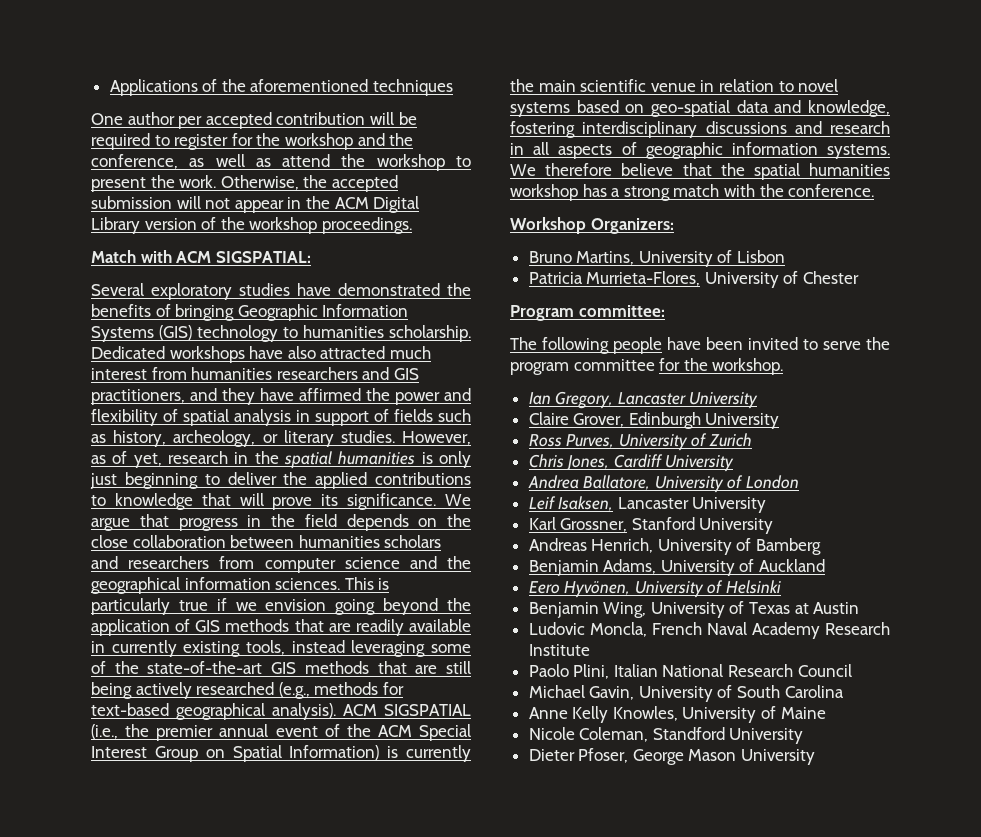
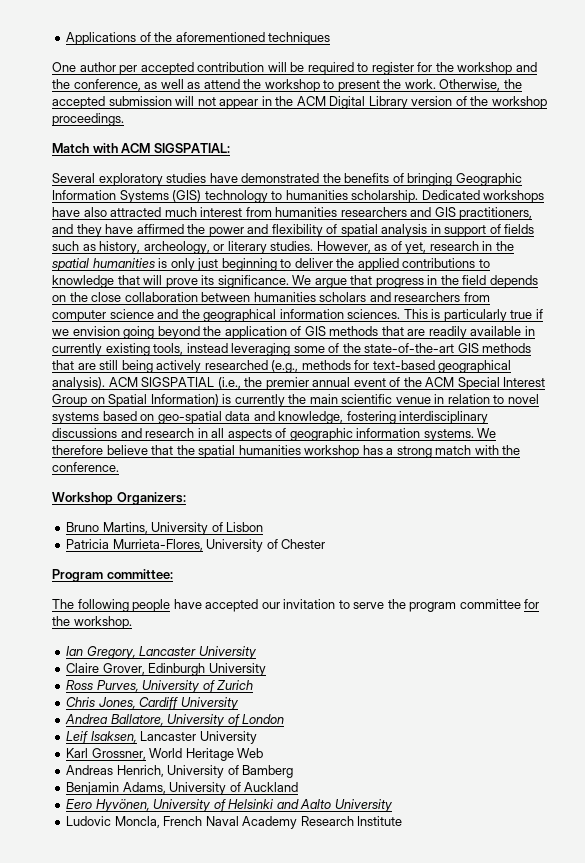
[706,337,798,350] been invited -> [205,599,336,612] accepted our invitation
[631,517,774,534] Stanford University -> [149,748,264,761] World Heritage Web
[528,601,860,618] // Benjamin Wing, University of Texas at Austin -> [276,799,392,812] and Aalto University
[528,664,852,679] [528,685,844,702] [528,706,826,723] [528,727,804,744] [528,748,816,765] // Paolo Plini, Italian National Research Council // Michael Gavin, University of South Carolina // Anne Kelly Knowles, University of Maine // Nicole Coleman, Standford University // Dieter Pfoser, George Mason University -> (403, 821) none

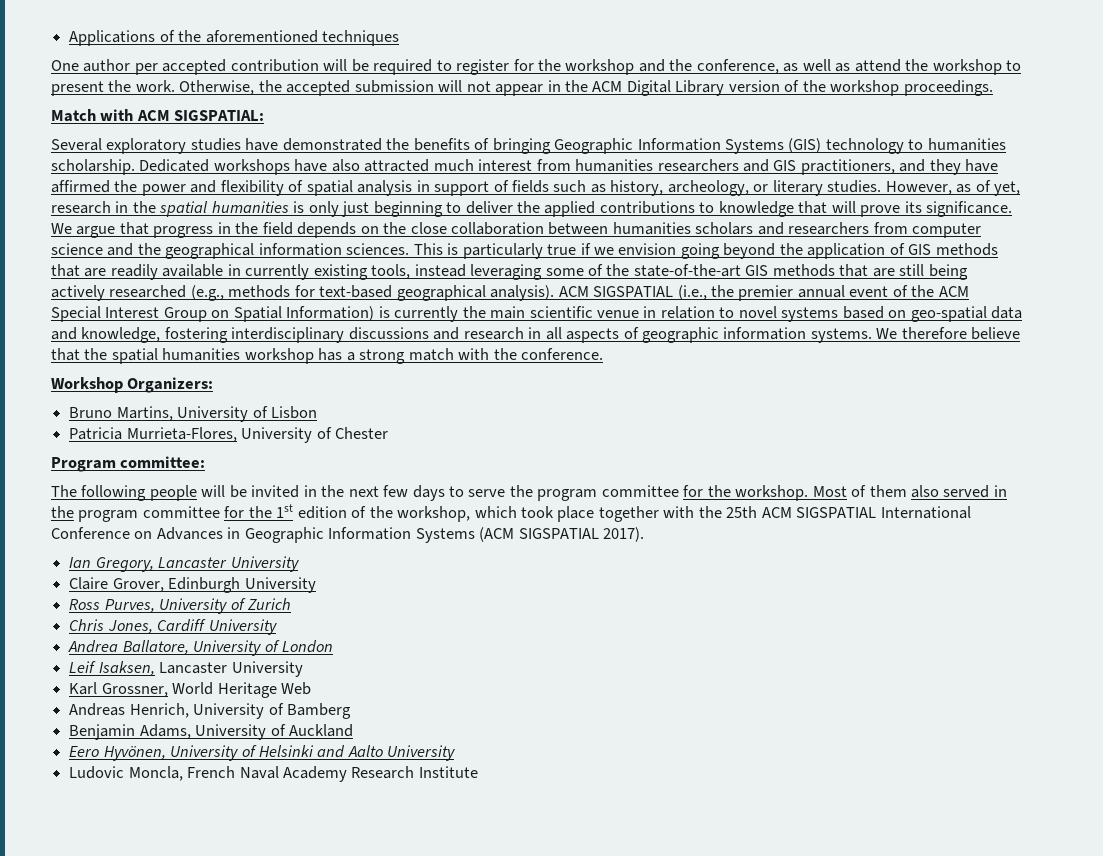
[173,599,336,612] have accepted our invitation -> [201,485,445,501] will be invited in the next few days
(132, 622) none -> [812,485,1007,498] [51,504,971,522] [51,527,645,543] Most of them also served in the program committee for the 1st edition of the workshop, which took place together with the 25th ACM SIGSPATIAL International Conference on Advances in Geographic Information Systems (ACM SIGSPATIAL 2017).

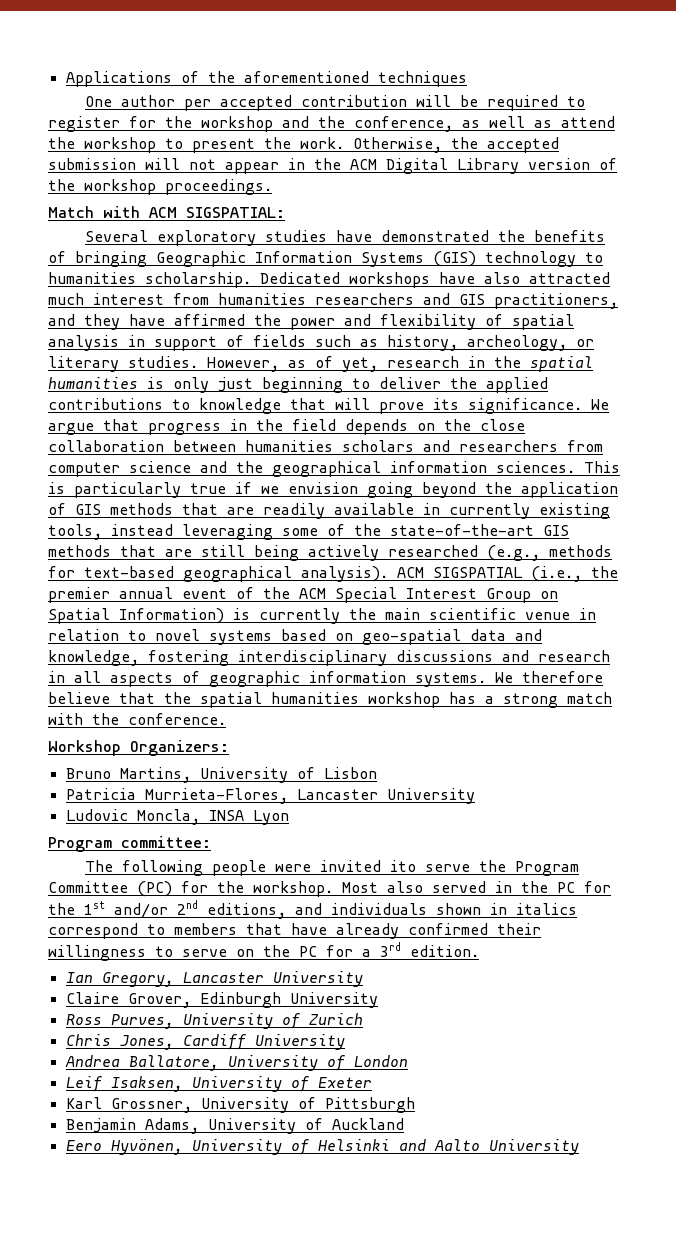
[241,427,388,443] University of Chester -> [296,788,475,804] [65,809,289,825] Lancaster University // Ludovic Moncla, INSA Lyon
[201,485,679,501] will be invited in the next few days to serve the program committee -> [275,860,580,876] [48,881,172,897] were invited ito serve the Program Committee (PC)
[851,485,907,497] of them -> (378, 887) none
[78,506,220,522] program committee -> [557,882,575,893] PC
[297,506,971,522] [51,527,645,543] edition of the workshop, which took place together with the 25th ACM SIGSPATIAL International Conference on Advances in Geographic Information Systems (ACM SIGSPATIAL 2017). -> [114,900,577,919] [48,923,541,939] [48,942,479,961] and/or 2nd editions, and individuals shown in italics correspond to members that have already confirmed their willingness to serve on the PC for a 3rd edition.
[159,661,303,677] Lancaster University -> [191,1076,372,1092] University of Exeter
[172,682,311,698] [69,703,351,719] World Heritage Web // Andreas Henrich, University of Bamberg -> [200,1097,415,1113] University of Pittsburgh
[69,766,478,782] // Ludovic Moncla, French Naval Academy Research Institute -> (579, 1147) none

